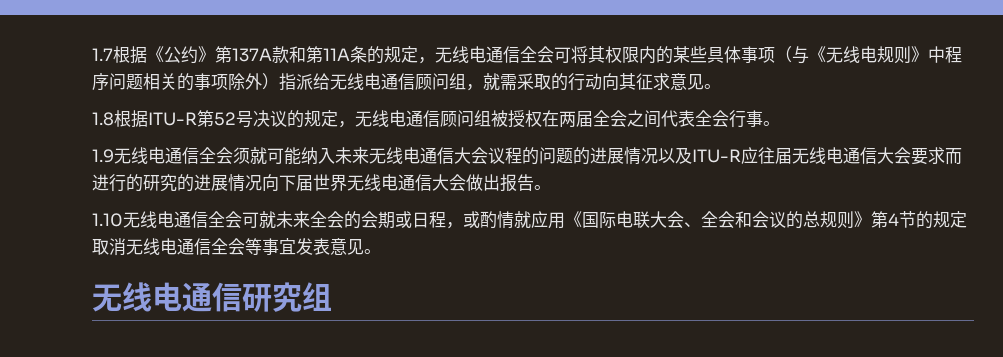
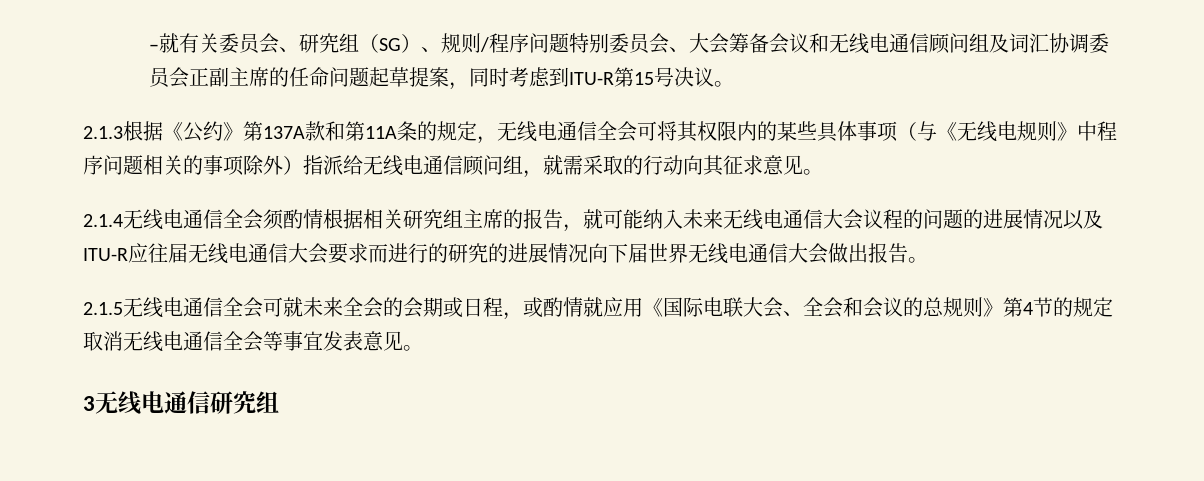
[92,48,113,61] 1.7 -> [149,33,1110,54] [149,67,735,90] [83,126,123,139] –就有关委员会、研究组（SG）、规则/程序问题特别委员会、大会筹备会议和无线电通信顾问组及词汇协调委员会正副主席的任命问题起草提案，同时考虑到ITU-R第15号决议。 // 2.1.3
[92,110,780,128] [92,147,250,164] 1.8根据ITU-R第52号决议的规定，无线电通信顾问组被授权在两届全会之间代表全会行事。 // 1.9无线电通信全会须 -> [83,209,583,232] 2.1.4无线电通信全会须酌情根据相关研究组主席的报告，
[92,213,123,227] 1.10 -> [83,302,123,315] 2.1.5
(381, 251) none -> [83,396,95,411] 3

